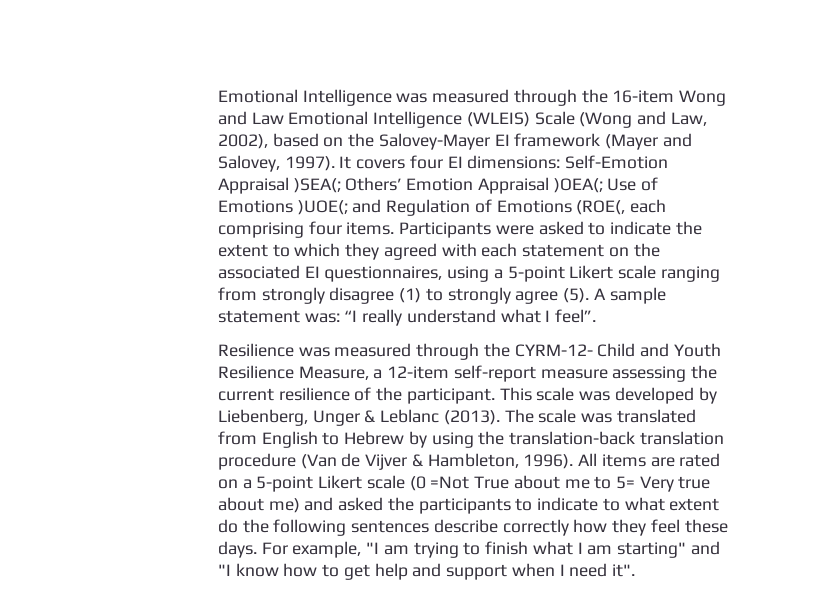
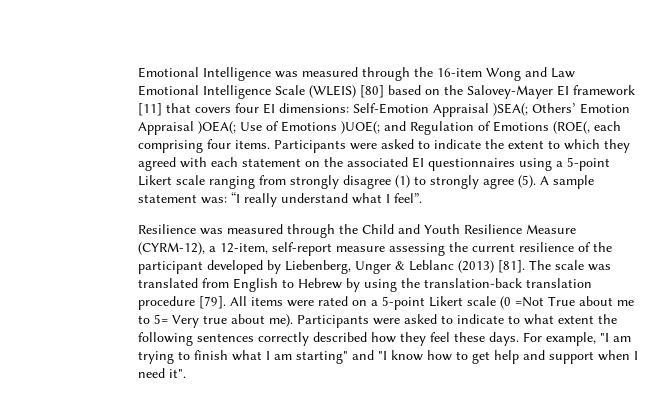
[466,111,707,128] [217,134,268,149] (WLEIS) Scale (Wong and Law, 2002), -> [275,85,385,98] Scale (WLEIS) [80]
[605,133,692,150] [217,155,352,172] (Mayer and Salovey, 1997). It -> [138,103,192,116] [11] that
[324,266,443,282] questionnaires, -> [428,158,516,171] questionnaires
[514,344,593,357] CYRM-12- -> (359, 229) none
[298,366,450,380] Measure, a 12-item -> [526,224,577,234] [138,242,269,255] Measure (CYRM-12), a 12-item,
[406,387,611,404] participant. This scale was -> [138,261,204,274] participant
[443,410,500,425] (2013). -> [458,260,526,273] (2013) [81].
[300,453,574,470] (Van de Vijver & Hambleton, 1996). -> [199,296,227,309] [79].
[650,457,675,467] are -> [287,300,315,307] were
[268,497,511,514] me) and asked the participants -> [269,314,438,328] me). Participants were asked
[217,519,238,533] do -> (595, 319) none
[433,519,569,536] describe correctly -> [258,332,368,346] correctly described

